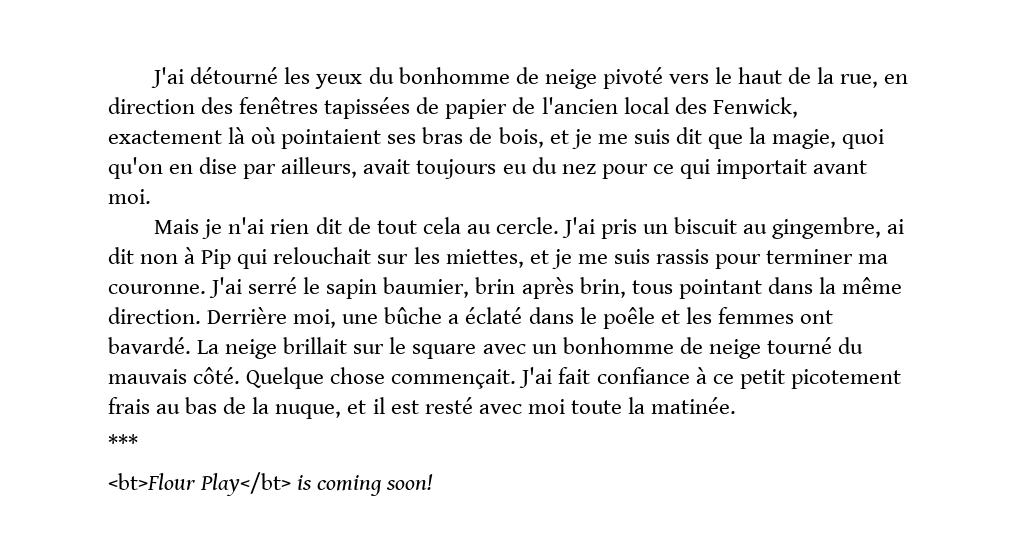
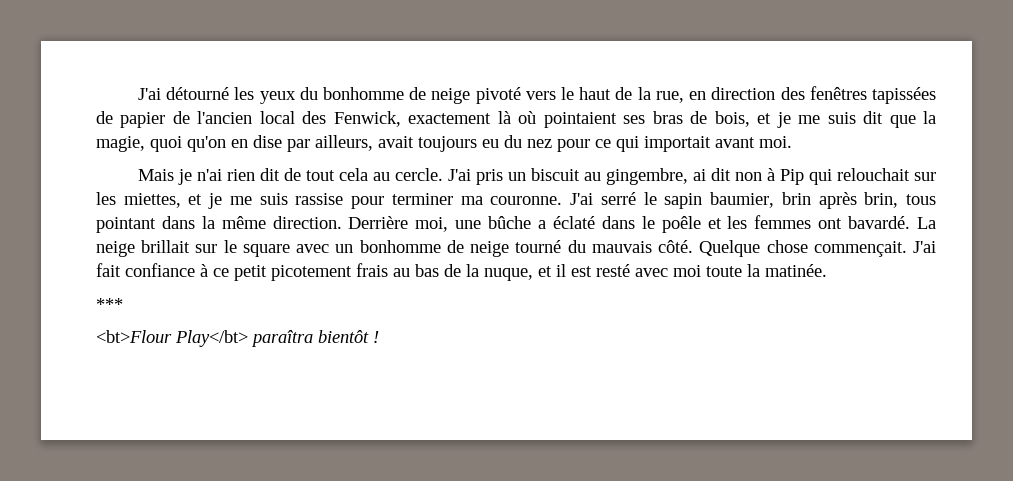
[655,249,709,264] rassis -> [295,193,344,205] rassise
[297,474,434,496] is coming soon! -> [251,330,379,347] paraîtra bientôt !

